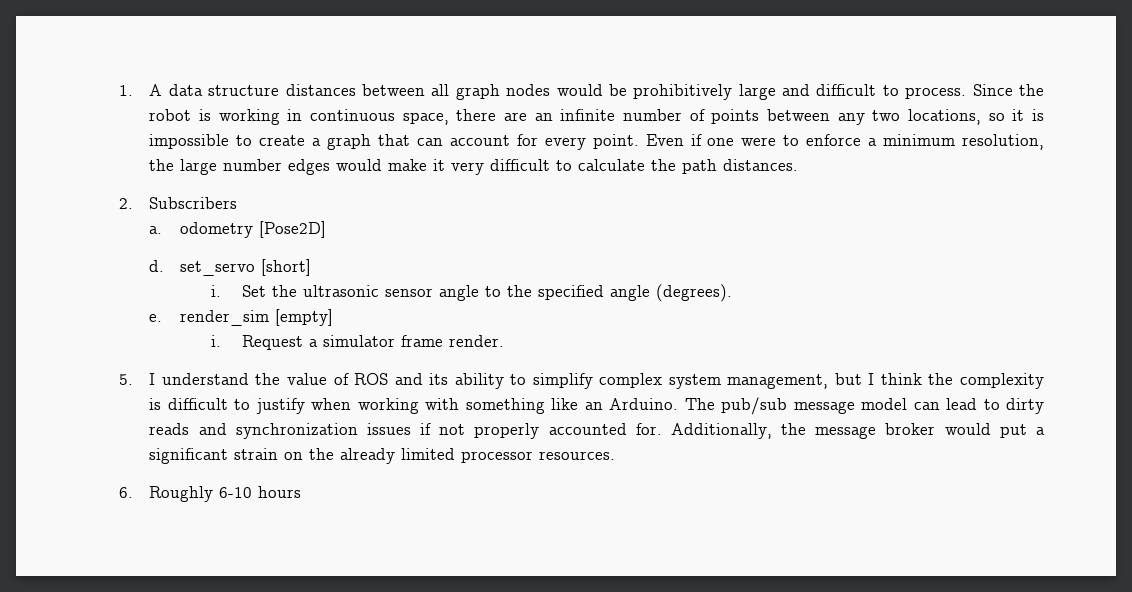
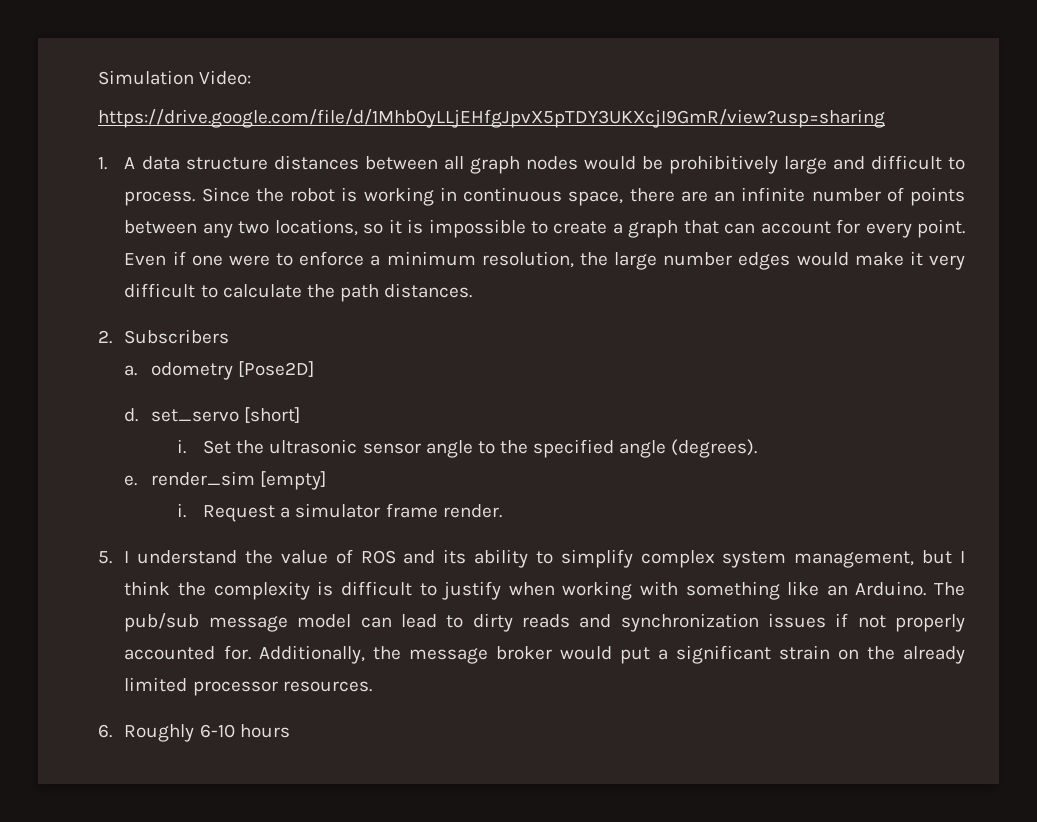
(118, 90) none -> [98,70,252,85] [98,109,886,128] Simulation Video: // https://drive.google.com/file/d/1Mhb0yLLjEHfgJpvX5pTDY3UKXcjI9GmR/view?usp=sharing //

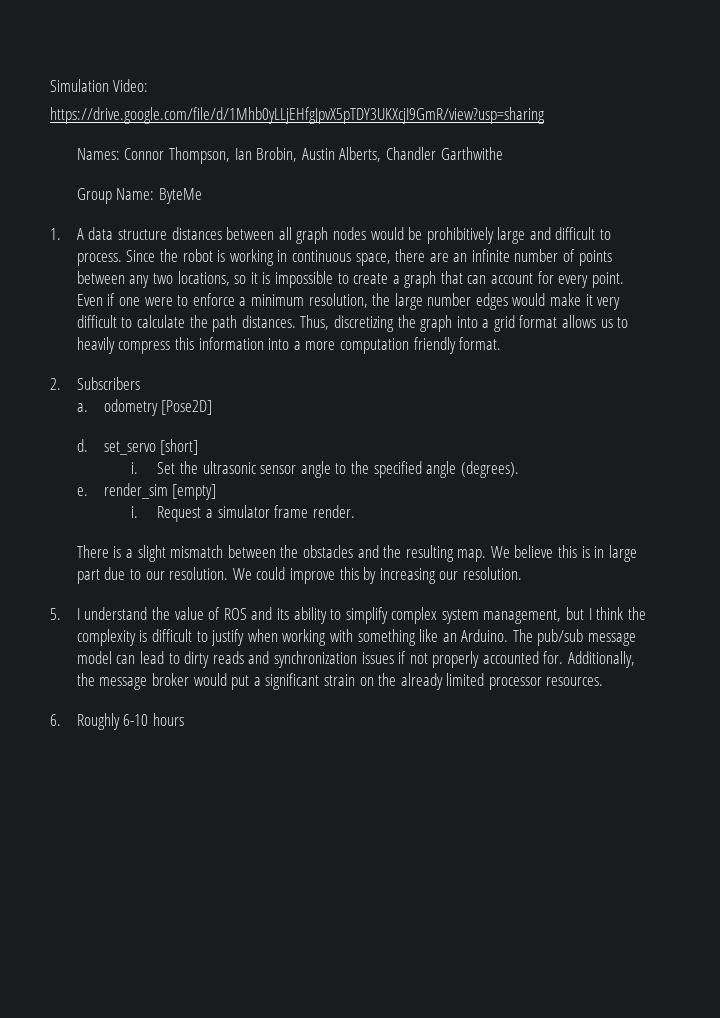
(886, 118) none -> [76,147,503,164] [76,188,202,204] // Names: Connor Thompson, Ian Brobin, Austin Alberts, Chandler Garthwithe // Group Name: ByteMe
(473, 290) none -> [300,315,629,332] [76,337,502,354] Thus, discretizing the graph into a grid format allows us to heavily compress this information into a more computation friendly format.
(502, 511) none -> [76,545,637,562] [76,567,522,584] // There is a slight mismatch between the obstacles and the resulting map. We believe this is in large part due to our resolution. We could improve this by increasing our resolution.

